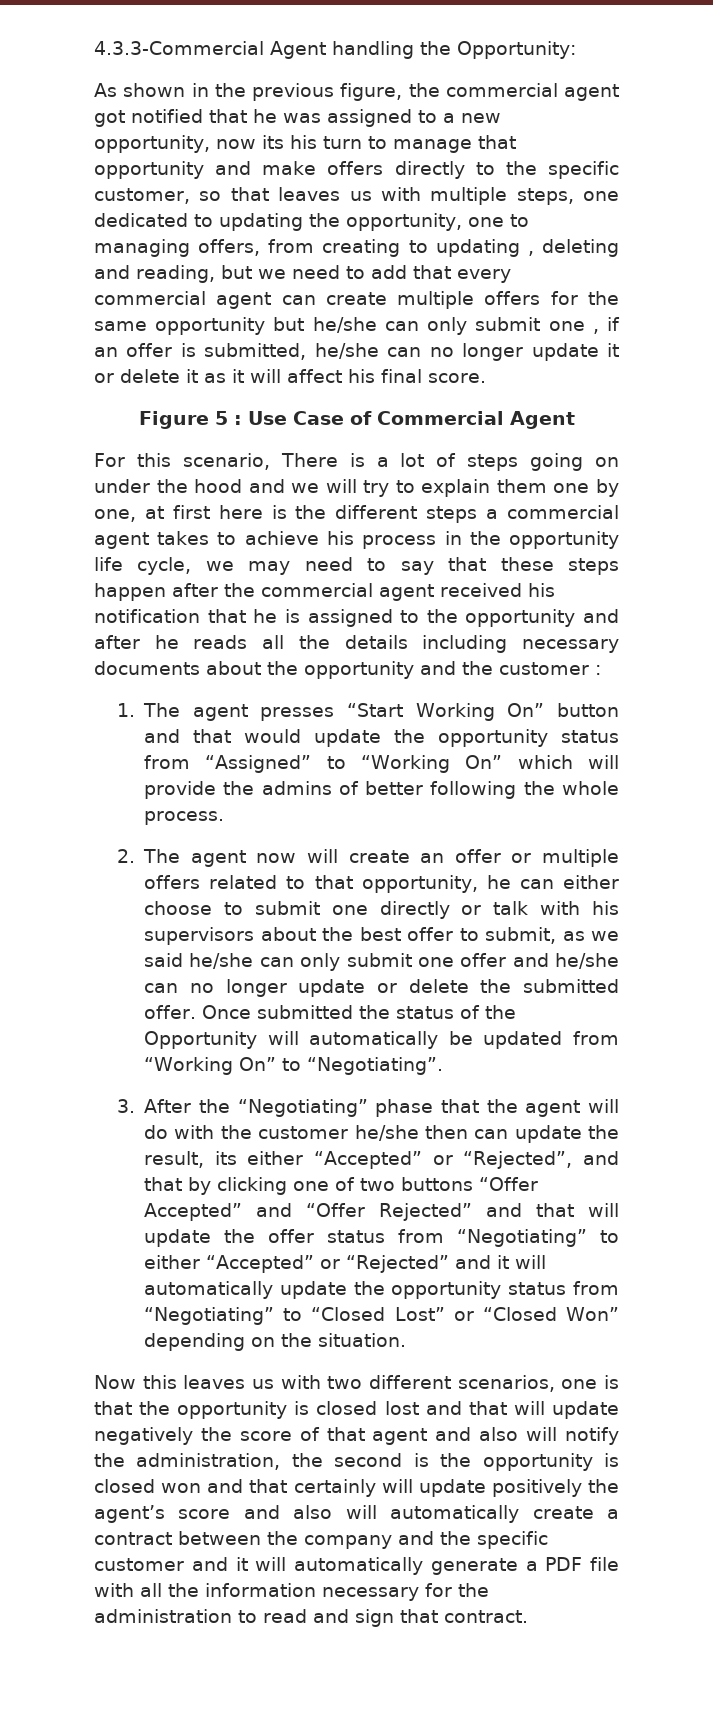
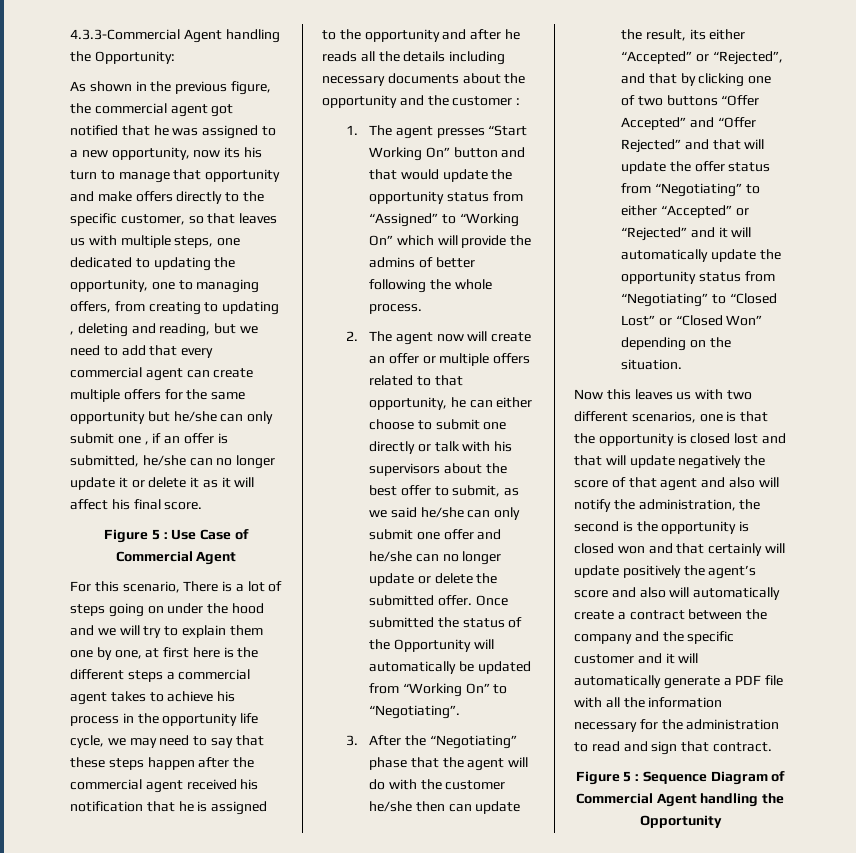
(528, 1616) none -> [575,771,786,785] [575,793,785,807] [639,815,722,828] // Figure 5 : Sequence Diagram of Commercial Agent handling the Opportunity

